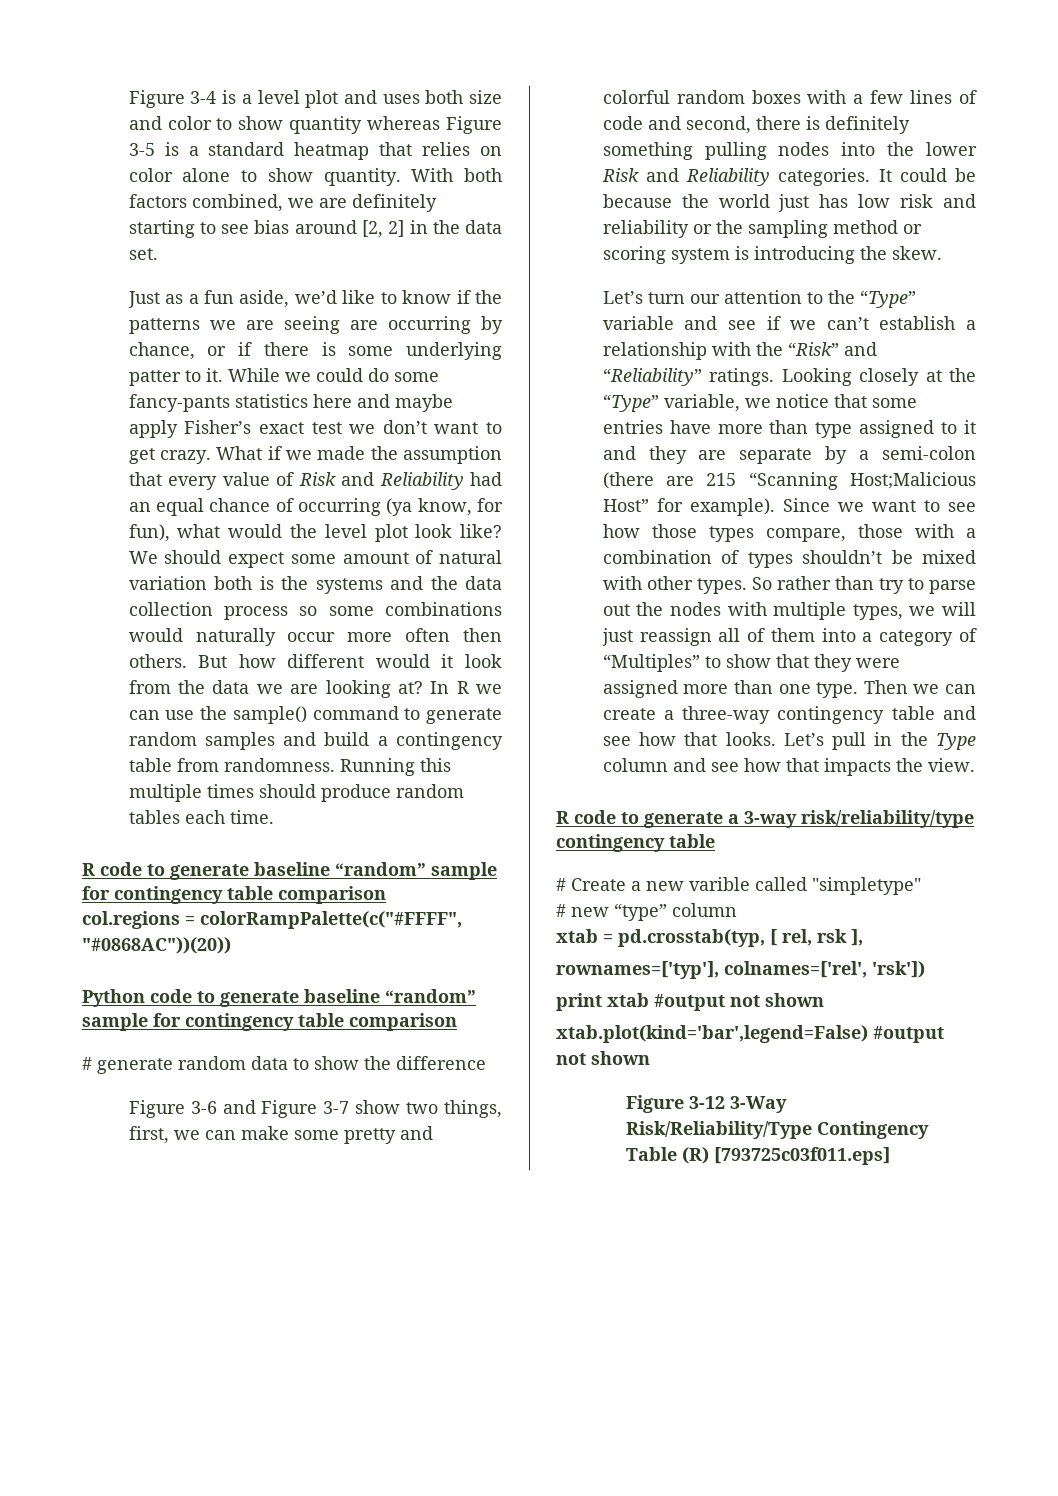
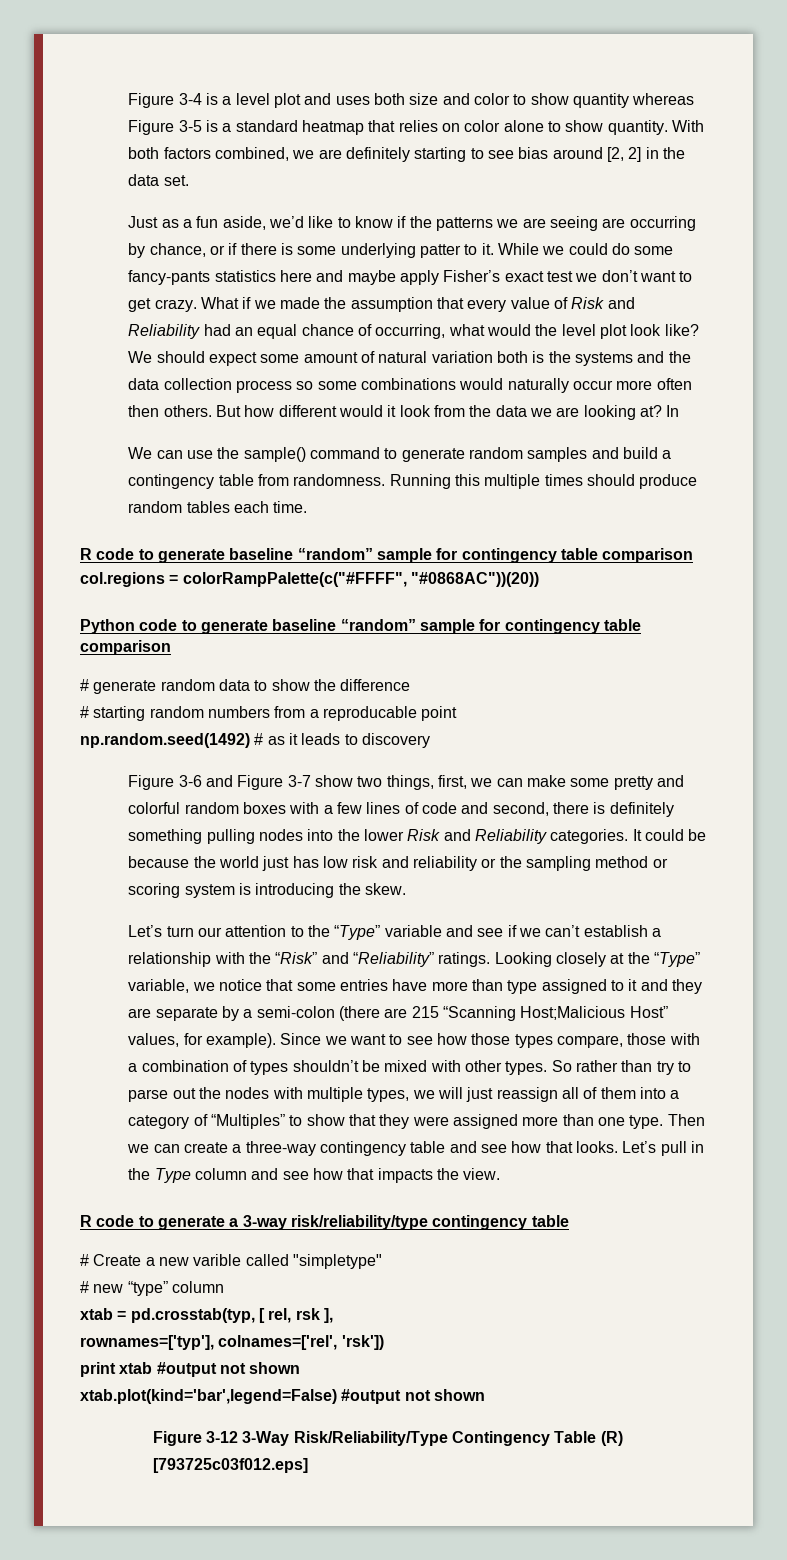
[298,498,503,516] [128,524,170,542] occurring (ya know, for fun), -> [375,324,446,339] occurring,
[456,681,502,694] R we -> [128,447,153,459] // We
(486, 1063) none -> [80,706,458,721] [80,733,430,748] // # starting random numbers from a reproducable point // np.random.seed(1492) # as it leads to discovery
(649, 505) none -> [128,1033,180,1047] values,
[714,1147,891,1165] [793725c03f011.eps] -> [152,1458,308,1473] [793725c03f012.eps]

